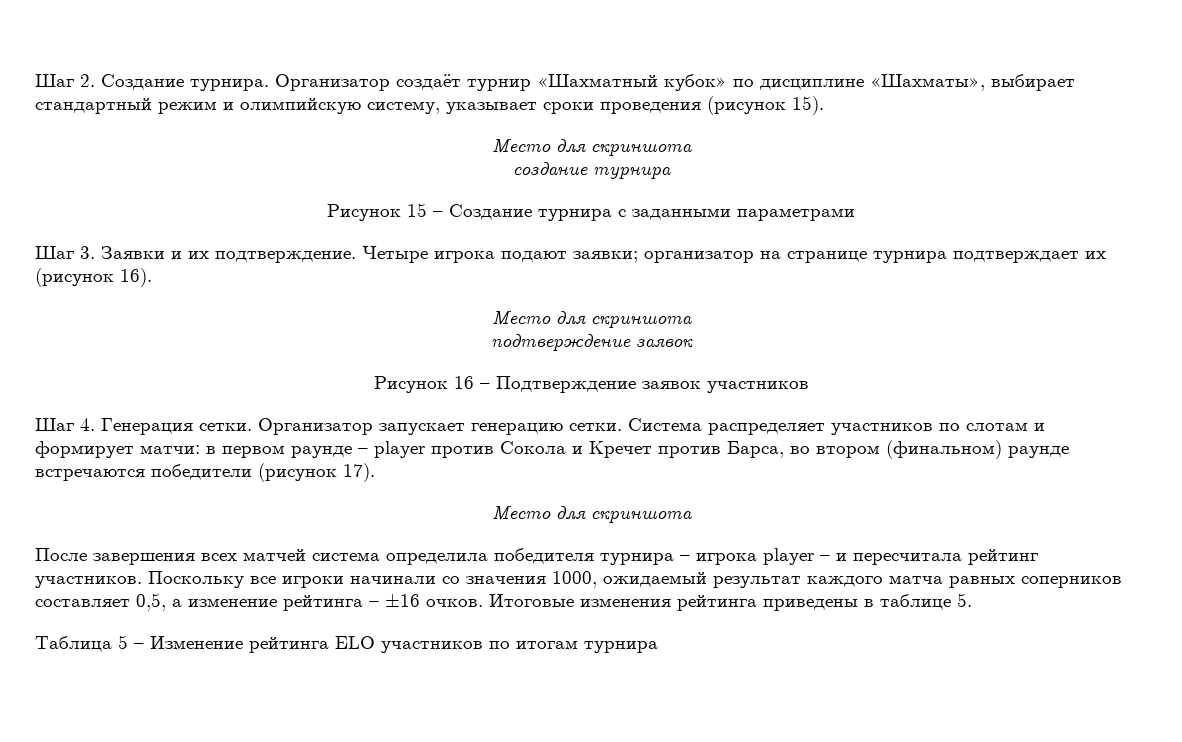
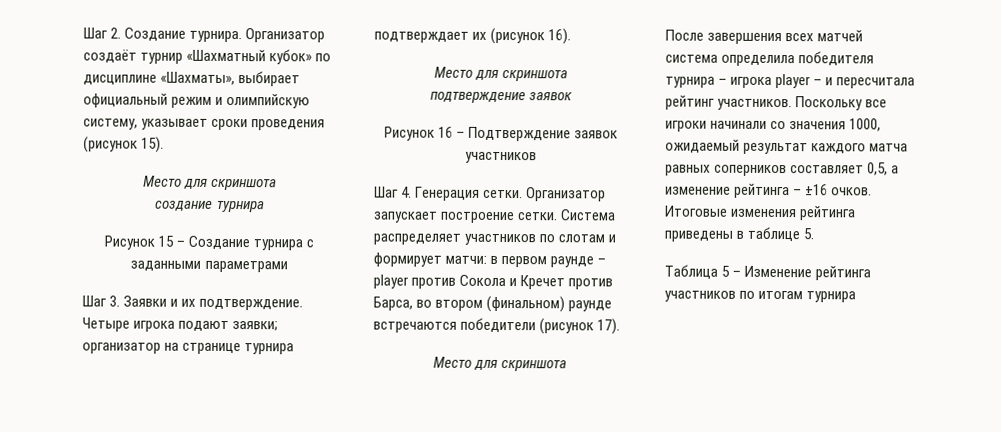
[35,98,152,114] стандартный -> [83,92,168,108] официальный
[471,423,563,435] генерацию -> [440,211,516,224] построение
[335,636,375,649] ELO -> (872, 273) none

